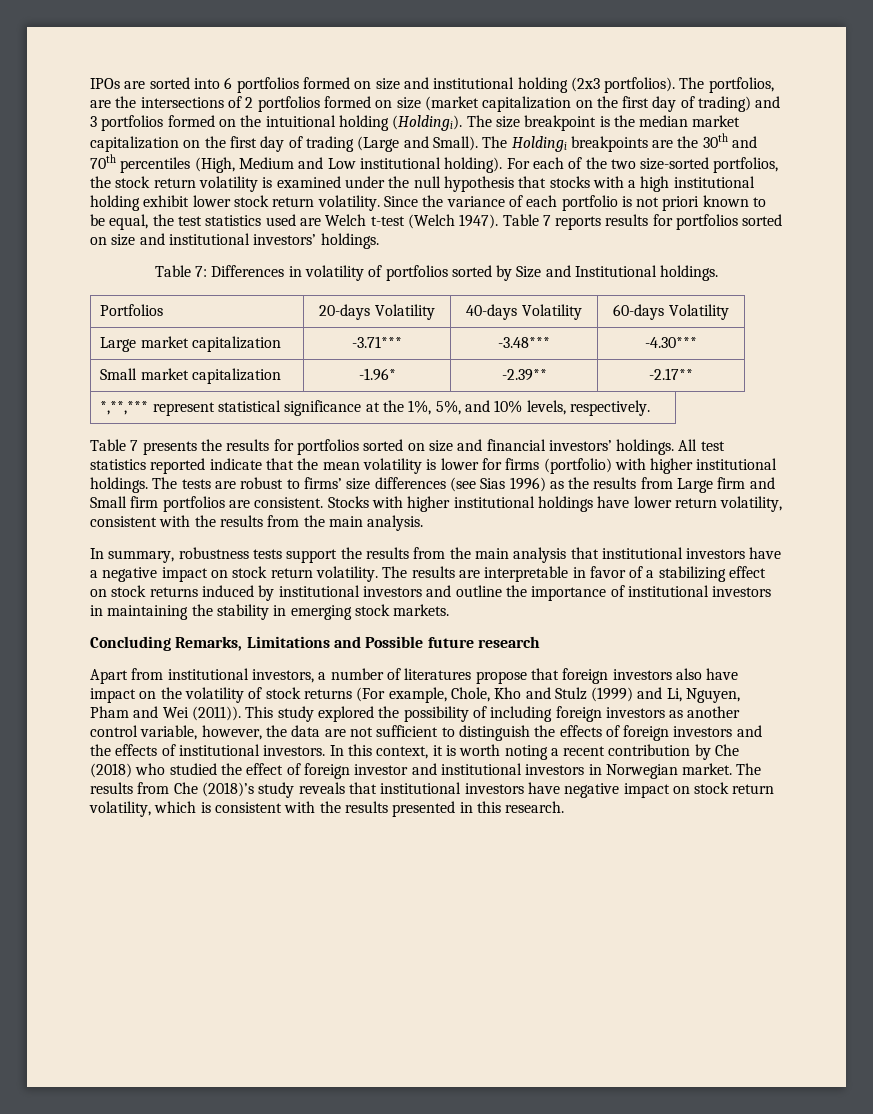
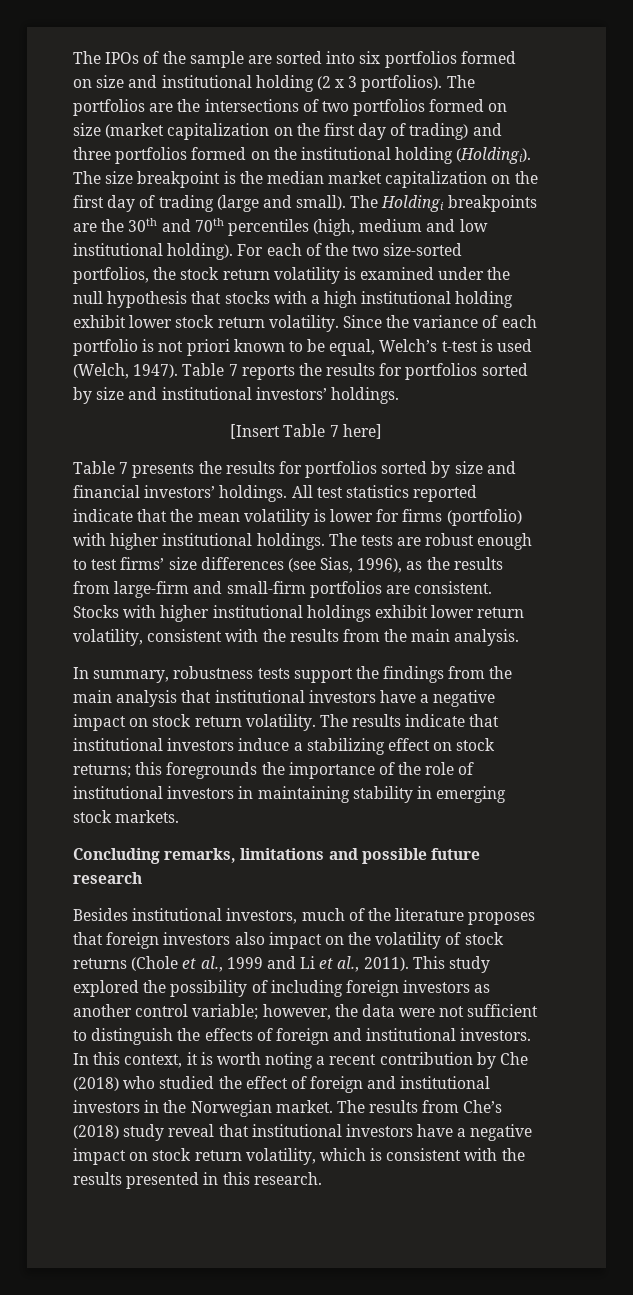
[90,78,120,89] IPOs -> [73,51,244,68] The IPOs of the sample
[224,77,233,89] 6 -> [359,51,381,64] six
[570,77,600,92] (2x3 -> [316,76,358,90] (2 x 3
[708,77,774,93] portfolios, -> [73,99,145,116] portfolios
[245,97,254,108] 2 -> [321,101,349,112] two
[90,116,97,127] 3 -> [73,147,111,160] three
[265,115,336,127] intuitional -> [300,147,391,160] institutional
[357,136,478,152] (Large and Small). -> [216,195,347,212] (large and small).
[194,157,356,173] (High, Medium and Low -> [313,219,488,236] (high, medium and low
[152,214,455,229] the test statistics used are Welch t-test (Welch -> [379,339,533,352] [73,363,129,379] Welch’s t-test is used (Welch,
[605,214,783,230] [90,237,107,245] results for portfolios sorted on -> [298,363,528,380] [73,387,92,404] the results for portfolios sorted by
[154,265,719,281] [100,304,164,316] [319,304,435,320] [466,304,582,320] [613,304,729,320] [100,336,281,352] [352,336,402,348] [498,337,550,348] [645,337,697,348] [100,368,281,384] [358,368,396,381] [501,369,547,381] [649,368,693,380] [100,400,650,416] Table 7: Differences in volatility of portfolios sorted by Size and Institutional holdings. // Portfolios | 20-days Volatility | 40-days Volatility | 60-days Volatility // Large market capitalization | -3.71*** | -3.48*** | -4.30*** // Small market capitalization | -1.96* | -2.39** | -2.17** // *,**,*** represent statistical significance at the 1%, 5%, and 10% levels, respectively. -> [230,424,382,439] [Insert Table 7 here]
[407,443,425,451] on -> [431,461,451,478] by
[286,479,300,489] to -> [477,533,533,550] [73,559,118,570] enough to test
[480,477,546,492] Sias 1996) -> [320,557,403,573] Sias, 1996),
[677,477,775,493] [90,496,159,508] Large firm and Small firm -> [114,581,306,598] large-firm and small-firm
[597,496,630,508] have -> [374,605,428,618] exhibit
[365,547,409,559] results -> [383,666,445,683] findings
[458,566,644,582] are interpretable in favor of -> [405,714,500,727] [73,738,290,751] indicate that institutional investors induce
[149,585,607,601] returns induced by institutional investors and outline the importance -> [73,762,455,779] returns; this foregrounds the importance of the role
[191,604,213,616] the -> (350, 794) none
[175,636,540,651] [90,668,527,684] Remarks, Limitations and Possible future research // Apart from institutional investors, a number of literatures propose -> [164,848,480,864] [73,872,142,884] [73,908,536,925] remarks, limitations and possible future research // Besides institutional investors, much of the literature proposes
[706,668,739,680] have -> (265, 938) none
[356,687,741,703] [90,706,241,721] (For example, Chole, Kho and Stulz (1999) and Li, Nguyen, Pham and Wei (2011)). -> [131,956,409,972] (Chole et al., 1999 and Li et al., 2011).
[140,725,198,740] variable, -> [192,1004,259,1020] variable;
[324,729,346,737] are -> [399,1008,436,1017] were
[673,725,762,737] [90,744,176,756] investors and the effects of -> [333,1028,363,1041] and
[354,764,409,775] investor -> (364, 1084) none
(602, 769) none -> [163,1100,187,1113] the
[173,782,560,798] Che (2018)’s study reveals that institutional investors have -> [463,1100,503,1113] [73,1124,467,1141] Che’s (2018) study reveal that institutional investors have a

